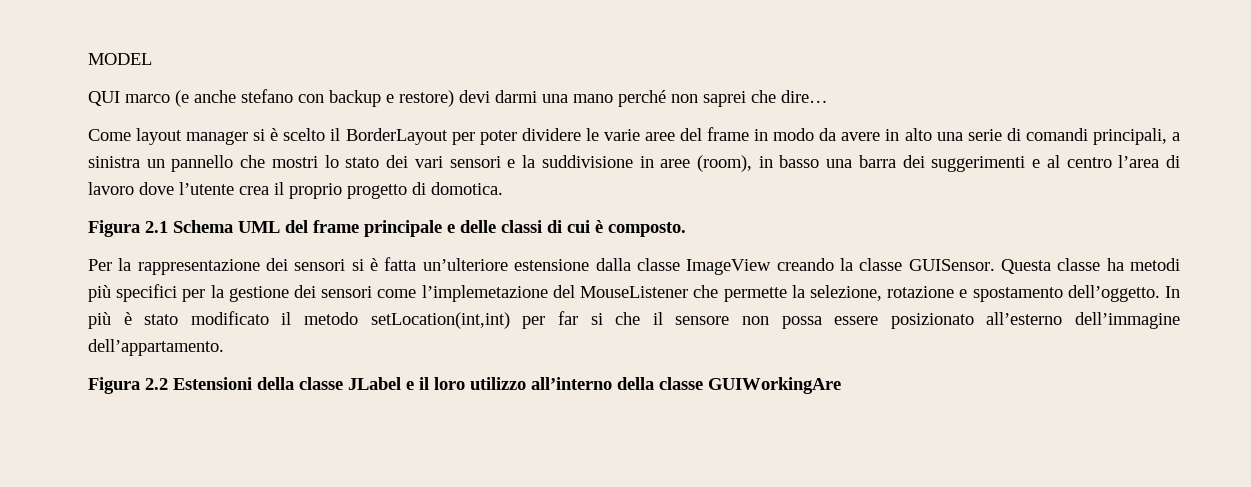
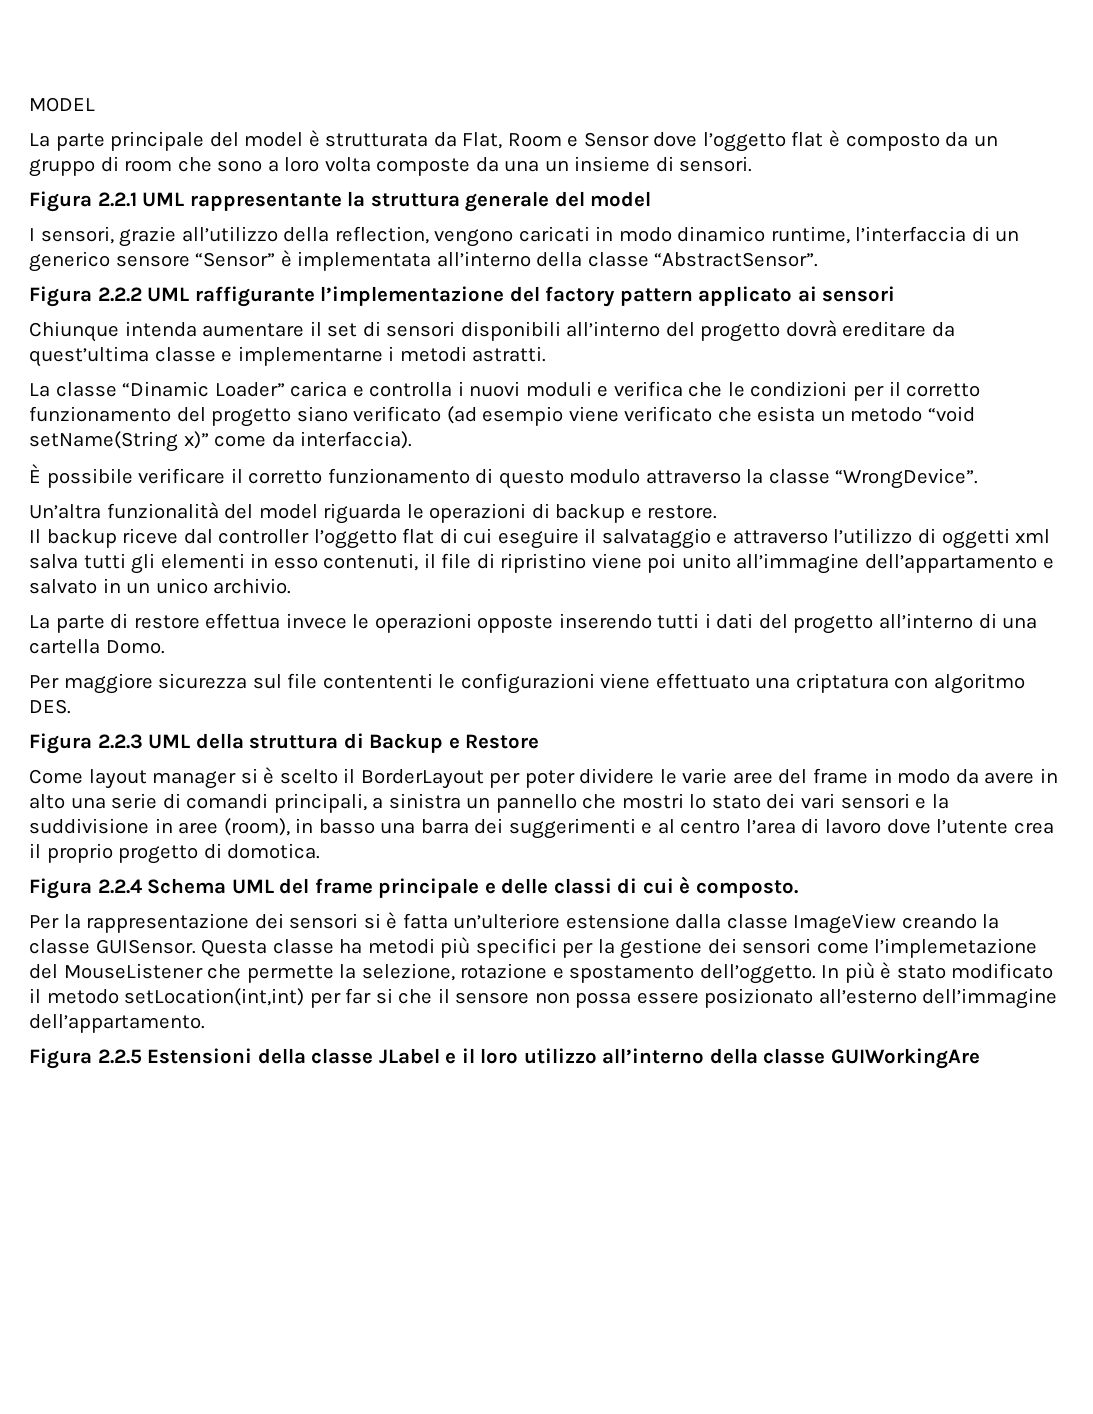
[88,89,828,107] QUI marco (e anche stefano con backup e restore) devi darmi una mano perché non saprei che dire… -> [29,130,998,152] [29,156,753,177] [29,191,652,212] [29,226,1020,247] [29,250,819,272] [29,286,896,307] [29,320,955,342] [29,346,547,367] [29,381,981,401] [29,406,975,427] [29,431,413,452] [29,464,979,489] [29,502,718,524] [29,528,1051,549] [29,553,1054,574] [29,578,292,594] [29,613,1038,634] [29,639,165,654] [29,673,1025,694] [29,699,71,714] [29,733,540,754] La parte principale del model è strutturata da Flat, Room e Sensor dove l’oggetto flat è composto da un gruppo di room che sono a loro volta composte da una un insieme di sensori. // Figura 2.2.1 UML rappresentante la struttura generale del model // I sensori, grazie all’utilizzo della reflection, vengono caricati in modo dinamico runtime, l’interfaccia di un generico sensore “Sensor” è implementata all’interno della classe “AbstractSensor”. // Figura 2.2.2 UML raffigurante l’implementazione del factory pattern applicato ai sensori // Chiunque intenda aumentare il set di sensori disponibili all’interno del progetto dovrà ereditare da quest’ultima classe e implementarne i metodi astratti. // La classe “Dinamic Loader” carica e controlla i nuovi moduli e verifica che le condizioni per il corretto funzionamento del progetto siano verificato (ad esempio viene verificato che esista un metodo “void setName(String x)” come da interfaccia). // È possibile verificare il corretto funzionamento di questo modulo attraverso la classe “WrongDevice”. // Un’altra funzionalità del model riguarda le operazioni di backup e restore. // Il backup riceve dal controller l’oggetto flat di cui eseguire il salvataggio e attraverso l’utilizzo di oggetti xml salva tutti gli elementi in esso contenuti, il file di ripristino viene poi unito all’immagine dell’appartamento e salvato in un unico archivio. // La parte di restore effettua invece le operazioni opposte inserendo tutti i dati del progetto all’interno di una cartella Domo. // Per maggiore sicurezza sul file contententi le configurazioni viene effettuato una criptatura con algoritmo DES. // Figura 2.2.3 UML della struttura di Backup e Restore
[145,221,168,233] 2.1 -> [97,879,142,894] 2.2.4
[145,378,168,390] 2.2 -> [97,1049,142,1064] 2.2.5

